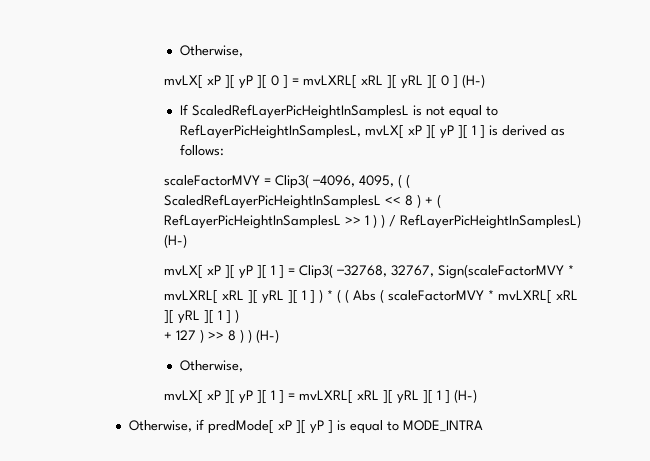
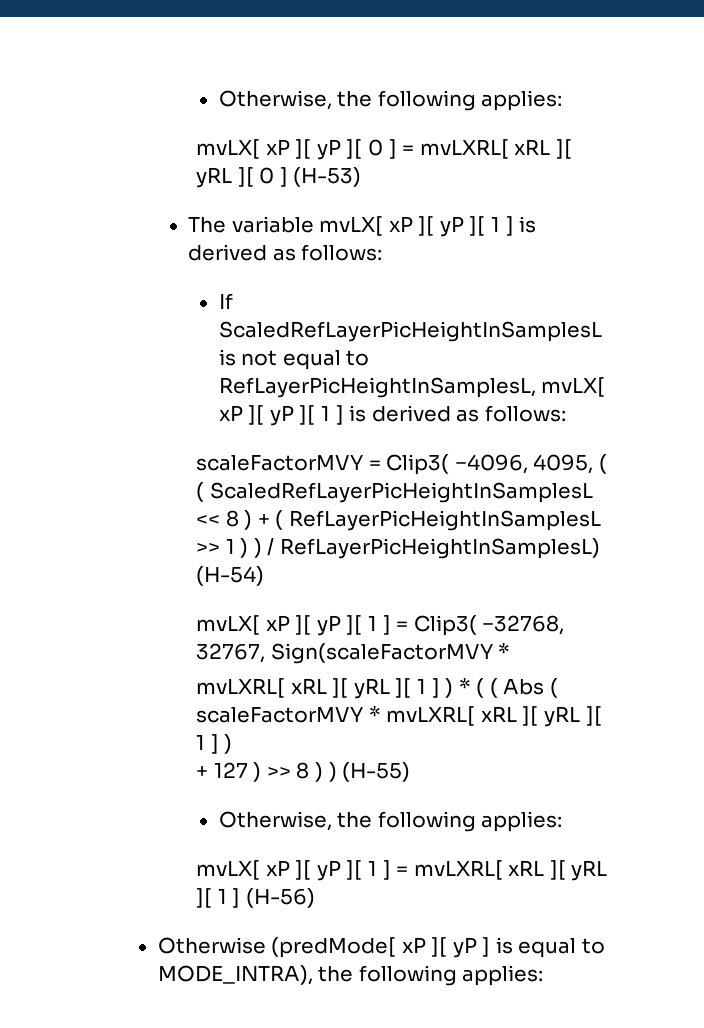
[179,45,243,57] Otherwise, -> [218,90,563,111] Otherwise, the following applies:
[461,74,485,88] (H-) -> [293,167,362,187] [188,216,537,237] [188,244,383,261] (H-53) // The variable mvLX[ xP ][ yP ][ 1 ] is derived as follows:
[163,234,187,248] (H-) -> [196,566,265,586] (H-54)
[255,329,279,343] [179,360,243,372] (H-) // Otherwise, -> [342,762,411,782] [218,811,563,832] (H-55) // Otherwise, the following applies:
[453,389,477,403] [129,419,275,434] (H-) // Otherwise, if predMode[ -> [245,888,315,908] [157,937,397,958] (H-56) // Otherwise (predMode[
[403,420,484,432] MODE_INTRA -> [157,965,544,986] MODE_INTRA), the following applies:

